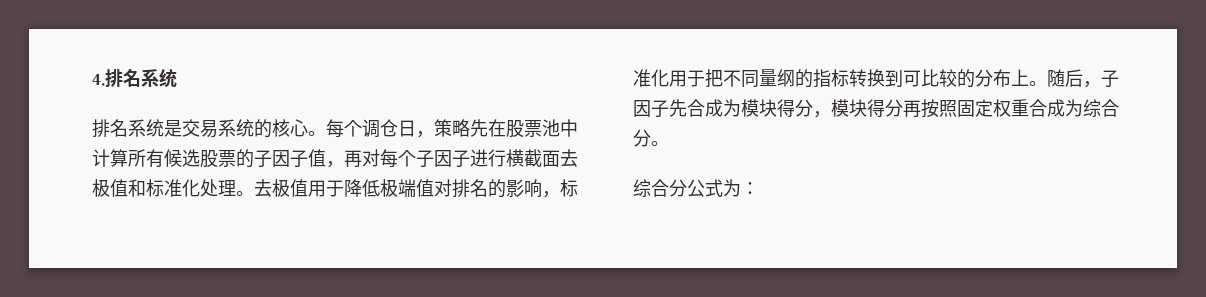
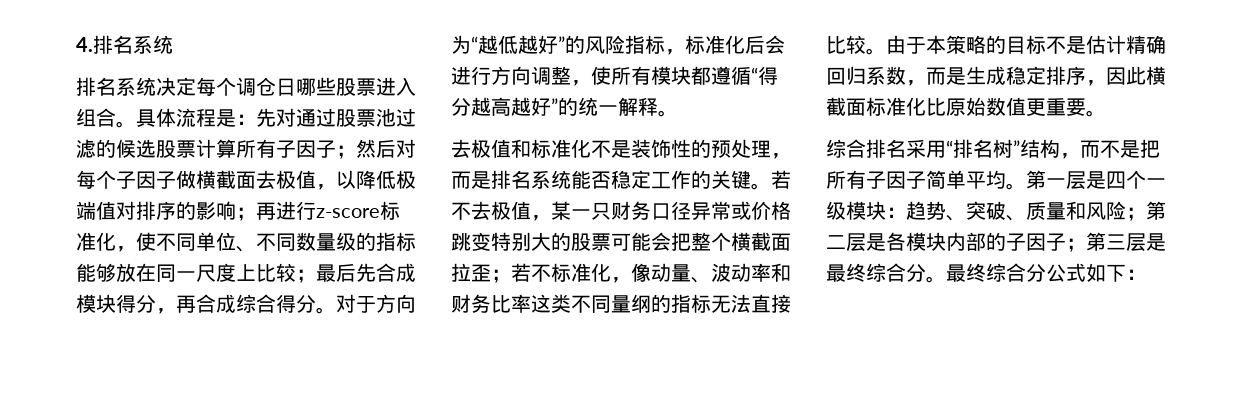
[164,119,578,138] [92,149,362,168] 是交易系统的核心。每个调仓日，策略先在股票池中计算所有候选股票的子因子值，再 -> [156,77,416,96] [76,108,416,128] [76,139,396,159] 决定每个调仓日哪些股票进入组合。具体流程是：先对通过股票池过滤的候选股票计算所有子因子；然后
[470,149,506,167] 进行 -> [176,170,196,189] 做
[128,179,578,198] [633,69,1119,88] [633,99,1083,118] 和标准化处理。去极值用于降低极端值对排名的影响，标准化用于把不同量纲的指标转换到可比较的分布上。随后，子因子先合成为模块得分，模块得分再按照固定权重合成为 -> [316,170,416,190] [76,201,400,221] [76,232,416,252] [76,263,416,283] [76,294,416,314] [451,35,785,55] [451,66,778,86] [451,97,678,117] [451,139,791,159] [451,170,791,190] [451,201,791,221] [451,232,791,251] [451,263,791,283] [451,294,791,313] [826,35,1166,55] [826,66,1166,86] [826,97,1106,117] [826,139,1160,159] [826,170,1166,190] [826,201,1166,221] [826,232,1166,252] [826,263,866,282] ，以降低极端值对排序的影响；再进行z-score标准化，使不同单位、不同数量级的指标能够放在同一尺度上比较；最后先合成模块得分，再合成综合得分。对于方向为“越低越好”的风险指标，标准化后会进行方向调整，使所有模块都遵循“得分越高越好”的统一解释。 // 去极值和标准化不是装饰性的预处理，而是排名系统能否稳定工作的关键。若不去极值，某一只财务口径异常或价格跳变特别大的股票可能会把整个横截面拉歪；若不标准化，像动量、波动率和财务比率这类不同量纲的指标无法直接比较。由于本策略的目标不是估计精确回归系数，而是生成稳定排序，因此横截面标准化比原始数值更重要。 // 综合排名采用“排名树”结构，而不是把所有子因子简单平均。第一层是四个一级模块：趋势、突破、质量和风险；第二层是各模块内部的子因子；第三层是最终
(669, 143) // -> [946,263,986,282] 最终
[723,179,741,197] 为 -> [1086,263,1126,282] 如下

